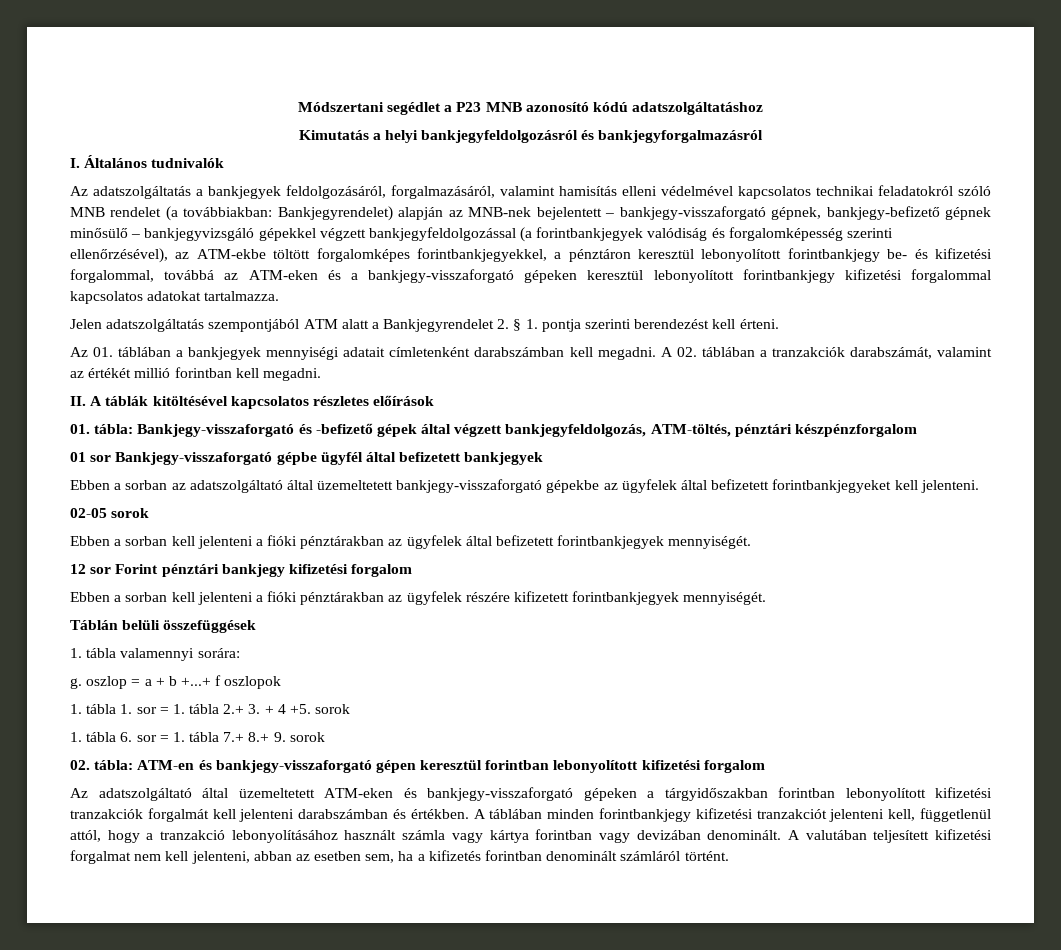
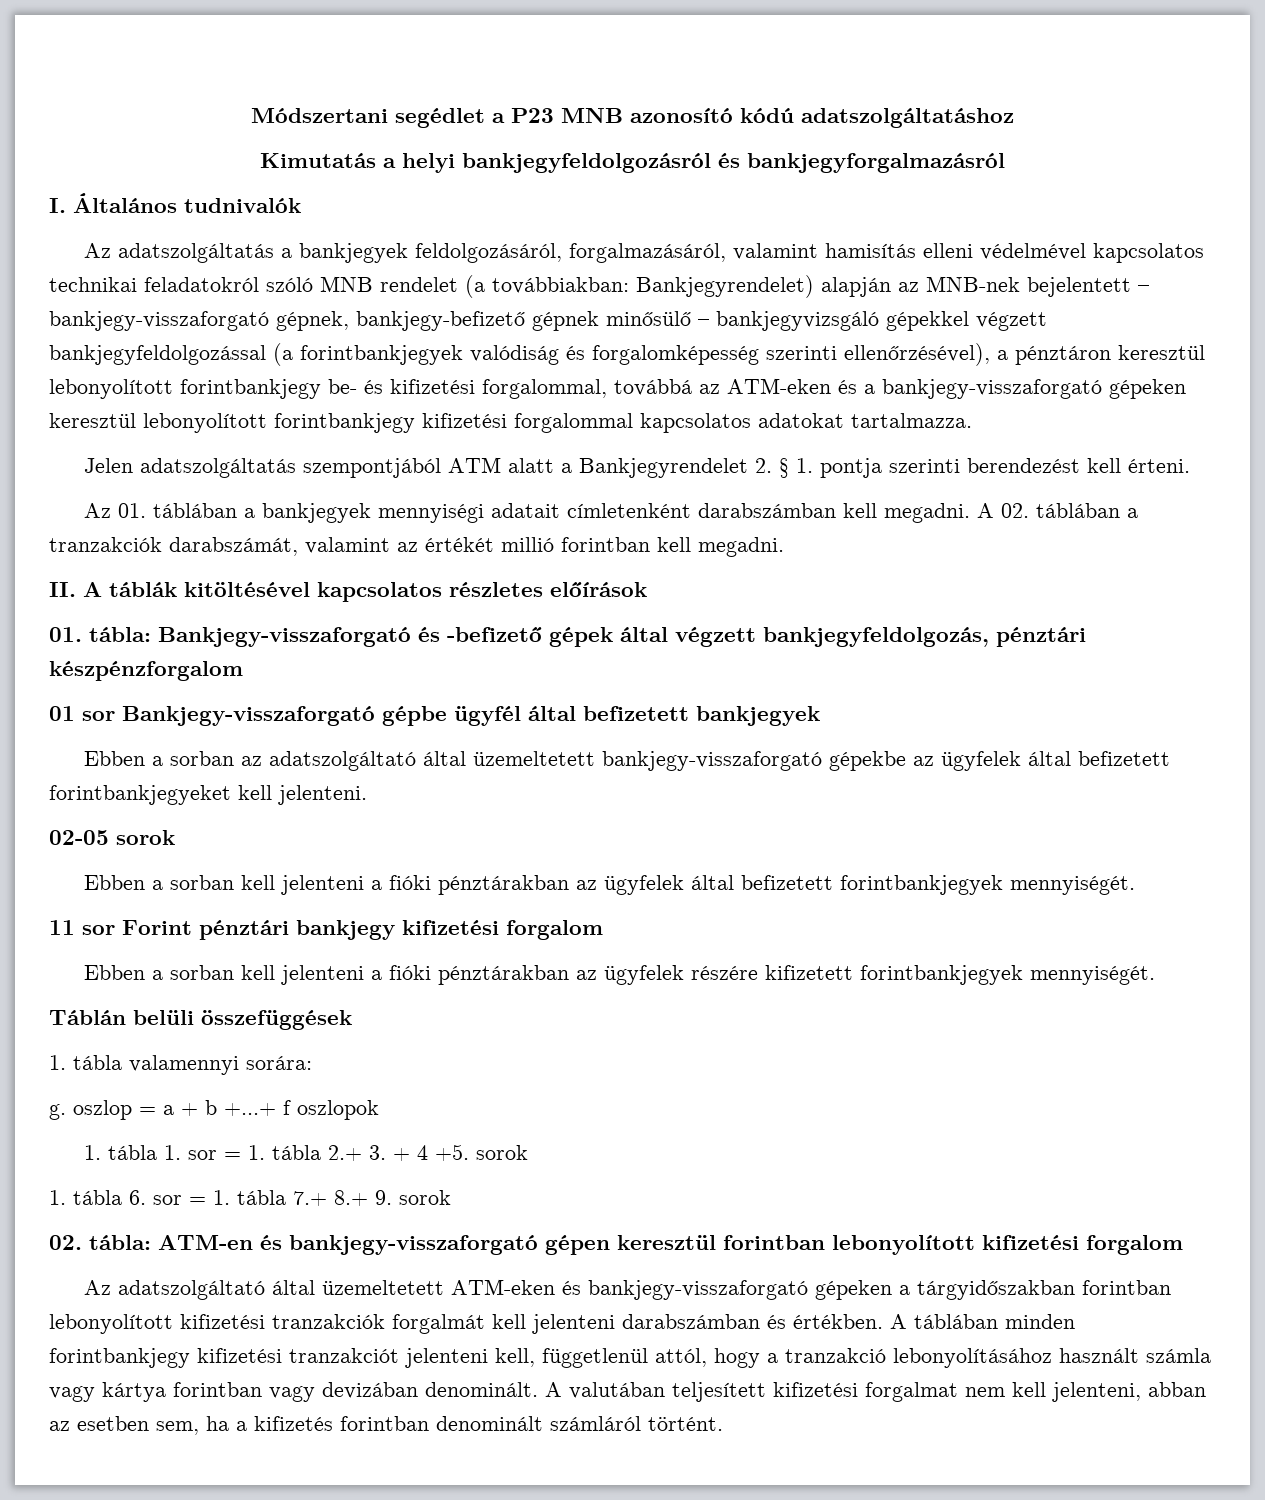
[175,248,547,262] az ATM-ekbe töltött forgalomképes forintbankjegyekkel, -> (990, 354) none
[650,424,731,437] ATM-töltés, -> (989, 637) none
[70,564,86,574] 12 -> [49,920,75,935] 11

